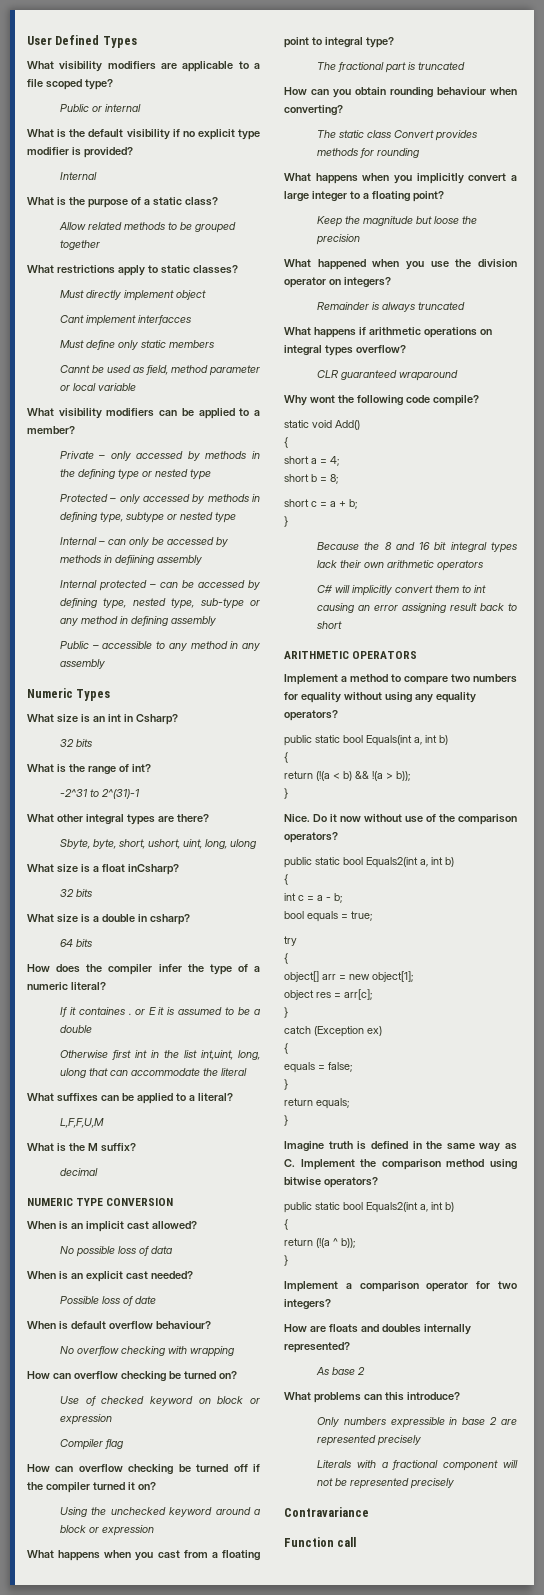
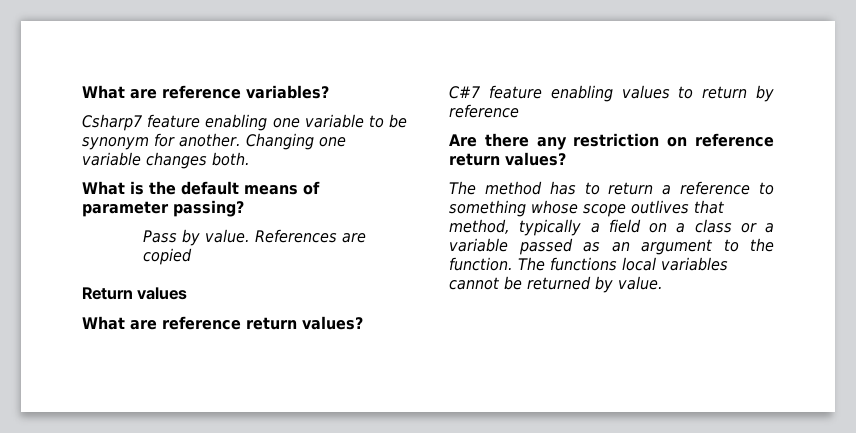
[27,35,137,48] [27,61,261,72] [27,79,113,90] [59,104,141,112] [27,129,260,140] [27,147,133,158] [59,172,97,180] [27,197,218,208] [58,222,236,233] [59,240,100,250] [27,265,238,276] [59,290,206,301] [59,315,191,326] [59,340,214,350] [59,365,260,376] [59,383,136,391] [27,408,260,419] [27,426,75,434] [59,451,260,461] [59,469,211,480] [59,494,260,504] [59,512,236,523] [59,537,228,547] [59,555,202,565] [59,580,260,591] [59,598,260,609] [59,616,216,626] [59,641,260,651] [59,659,105,669] [27,688,111,701] [27,714,178,725] [59,739,92,747] [27,764,151,775] [59,789,140,799] [27,814,209,825] [59,839,256,849] [27,864,179,875] [59,889,92,897] [27,914,190,925] [59,939,92,947] [27,964,260,975] [27,982,106,990] [59,1007,260,1017] [59,1025,92,1033] [59,1050,260,1060] [59,1068,247,1078] [27,1093,233,1104] [59,1118,104,1128] [27,1143,136,1152] [59,1168,98,1176] [27,1198,174,1206] [27,1221,197,1232] [59,1246,172,1257] [27,1271,193,1282] [59,1296,156,1306] [27,1321,211,1330] [59,1346,234,1357] [27,1371,237,1382] [59,1396,260,1406] [59,1414,112,1425] [59,1439,123,1450] [27,1464,260,1475] [27,1482,156,1493] [59,1507,260,1517] [59,1525,154,1536] [27,1550,260,1561] [284,37,394,48] [316,62,465,73] [284,87,517,98] [284,105,343,116] [316,130,477,141] [316,148,419,158] [284,173,517,184] [284,191,444,202] [316,216,477,227] [315,234,360,245] [284,259,517,270] [284,277,391,288] [316,302,465,312] [284,327,492,338] [284,345,406,356] [316,370,458,381] [284,395,479,406] [284,420,360,430] [284,437,288,448] [284,456,339,466] [284,474,338,484] [284,499,357,509] [284,516,288,527] [316,542,517,553] [316,560,483,571] [316,585,486,596] [316,603,517,613] [316,621,342,629] [284,651,418,659] [284,674,517,685] [284,692,476,703] [284,710,338,721] [284,735,448,746] [284,752,288,763] [284,771,410,781] [284,788,288,799] [284,814,517,825] [284,832,338,843] [284,857,454,868] [284,874,288,885] [284,893,342,903] [284,911,372,922] [284,936,297,946] [284,953,288,964] [284,971,413,982] [284,989,372,1000] [284,1007,288,1018] [284,1026,382,1037] [284,1043,288,1054] [284,1062,352,1073] [284,1079,288,1090] [284,1098,349,1109] [284,1115,288,1126] [284,1141,517,1152] [284,1159,517,1170] [284,1177,378,1188] [284,1202,454,1213] [284,1219,288,1230] [284,1238,355,1248] [284,1255,288,1266] [284,1281,517,1292] [284,1299,331,1310] [284,1324,471,1335] [284,1342,350,1353] [315,1367,365,1375] [284,1392,460,1403] [316,1417,517,1428] [316,1435,421,1446] [316,1460,518,1471] [316,1478,454,1489] [284,1507,369,1517] [284,1537,357,1547] User Defined Types // What visibility modifiers are applicable to a file scoped type? // Public or internal // What is the default visibility if no explicit type modifier is provided? // Internal // What is the purpose of a static class? // Allow related methods to be grouped together // What restrictions apply to static classes? // Must directly implement object // Cant implement interfacces // Must define only static members // Cannt be used as field, method parameter or local variable // What visibility modifiers can be applied to a member? // Private – only accessed by methods in the defining type or nested type // Protected – only accessed by methods in defining type, subtype or nested type // Internal – can only be accessed by methods in defiining assembly // Internal protected – can be accessed by defining type, nested type, sub-type or any method in defining assembly // Public – accessible to any method in any assembly // Numeric Types // What size is an int in Csharp? // 32 bits // What is the range of int? // -2^31 to 2^(31)-1 // What other integral types are there? // Sbyte, byte, short, ushort, uint, long, ulong // What size is a float inCsharp? // 32 bits // What size is a double in csharp? // 64 bits // How does the compiler infer the type of a numeric literal? // If it containes . or E it is assumed to be a double // Otherwise first int in the list int,uint, long, ulong that can accommodate the literal // What suffixes can be applied to a literal? // L,F,F,U,M // What is the M suffix? // decimal // NUMERIC TYPE CONVERSION // When is an implicit cast allowed? // No possible loss of data // When is an explicit cast needed? // Possible loss of date // When is default overflow behaviour? // No overflow checking with wrapping // How can overflow checking be turned on? // Use of checked keyword on block or expression // Compiler flag // How can overflow checking be turned off if the compiler turned it on? // Using the unchecked keyword around a block or expression // What happens when you cast from a floating point to integral type? // The fractional part is truncated // How can you obtain rounding behaviour when converting? // The static class Convert provides methods for rounding // What happens when you implicitly convert a large integer to a floating point? // Keep the magnitude but loose the precision // What happened when you use the division operator on integers? // Remainder is always truncated // What happens if arithmetic operations on integral types overflow? // CLR guaranteed wraparound // Why wont the following code compile? // static void Add() // { // short a = 4; // short b = 8; // short c = a + b; // } // Because the 8 and 16 bit integral types lack their own arithmetic operators // C# will implicitly convert them to int causing an error assigning result back to short // ARITHMETIC OPERATORS // Implement a method to compare two numbers for equality without using any equality operators? // public static bool Equals(int a, int b) // { // return (!(a < b) && !(a > b)); // } // Nice. Do it now without use of the comparison operators? // public static bool Equals2(int a, int b) // { // int c = a - b; // bool equals = true; // try // { // object[] arr = new object[1]; // object res = arr[c]; // } // catch (Exception ex) // { // equals = false; // } // return equals; // } // Imagine truth is defined in the same way as C. Implement the comparison method using bitwise operators? // public static bool Equals2(int a, int b) // { // return (!(a ^ b)); // } // Implement a comparison operator for two integers? // How are floats and doubles internally represented? // As base 2 // What problems can this introduce? // Only numbers expressible in base 2 are represented precisely // Literals with a fractional component will not be represented precisely // Contravariance // Function call -> [82,85,329,99] [82,114,407,131] [82,133,346,150] [82,152,250,169] [82,181,320,195] [82,200,244,217] [143,229,367,246] [143,248,193,265] [82,287,188,300] [82,316,363,330] [449,85,774,102] [449,104,519,118] [449,133,774,150] [449,152,566,166] [449,181,774,195] [449,200,725,217] [449,219,774,236] [449,238,774,255] [449,257,728,271] [449,276,663,293] What are reference variables? // Csharp7 feature enabling one variable to be synonym for another. Changing one variable changes both. // What is the default means of parameter passing? // Pass by value. References are copied // Return values // What are reference return values? // C#7 feature enabling values to return by reference // Are there any restriction on reference return values? // The method has to return a reference to something whose scope outlives that method, typically a field on a class or a variable passed as an argument to the function. The functions local variables cannot be returned by value.

